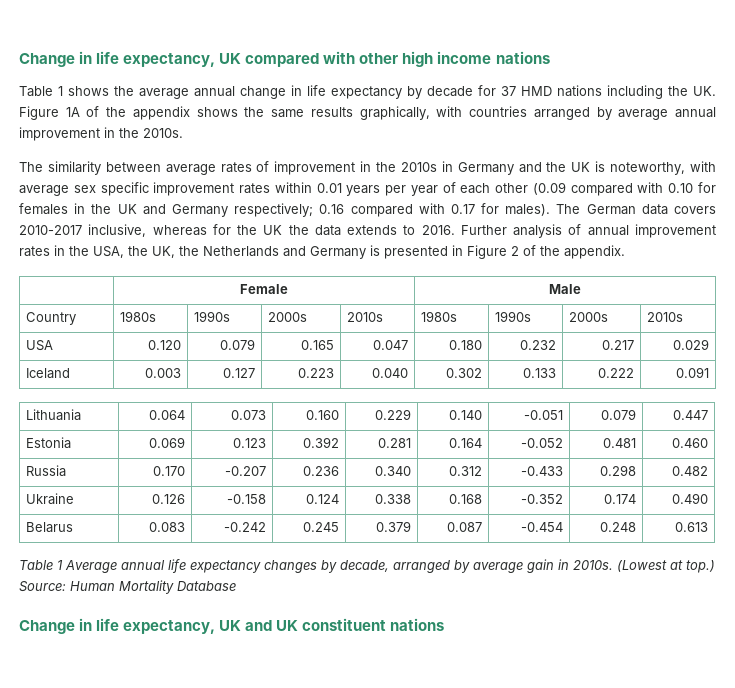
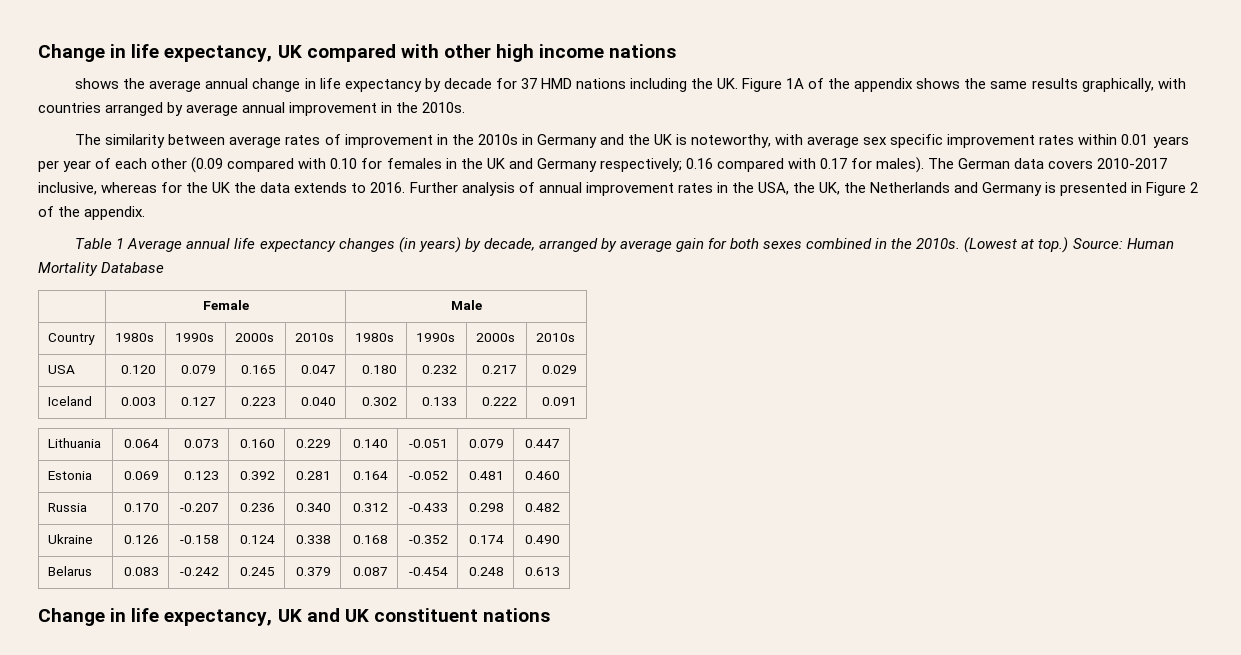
[19,86,63,97] Table 1 -> (677, 51) none
(625, 252) none -> [75,237,1174,253] [38,262,165,276] // Table 1 Average annual life expectancy changes (in years) by decade, arranged by average gain for both sexes combined in the 2010s. (Lowest at top.) Source: Human Mortality Database
[19,559,715,573] [19,580,236,594] // Table 1 Average annual life expectancy changes by decade, arranged by average gain in 2010s. (Lowest at top.) Source: Human Mortality Database -> (560, 571) none

